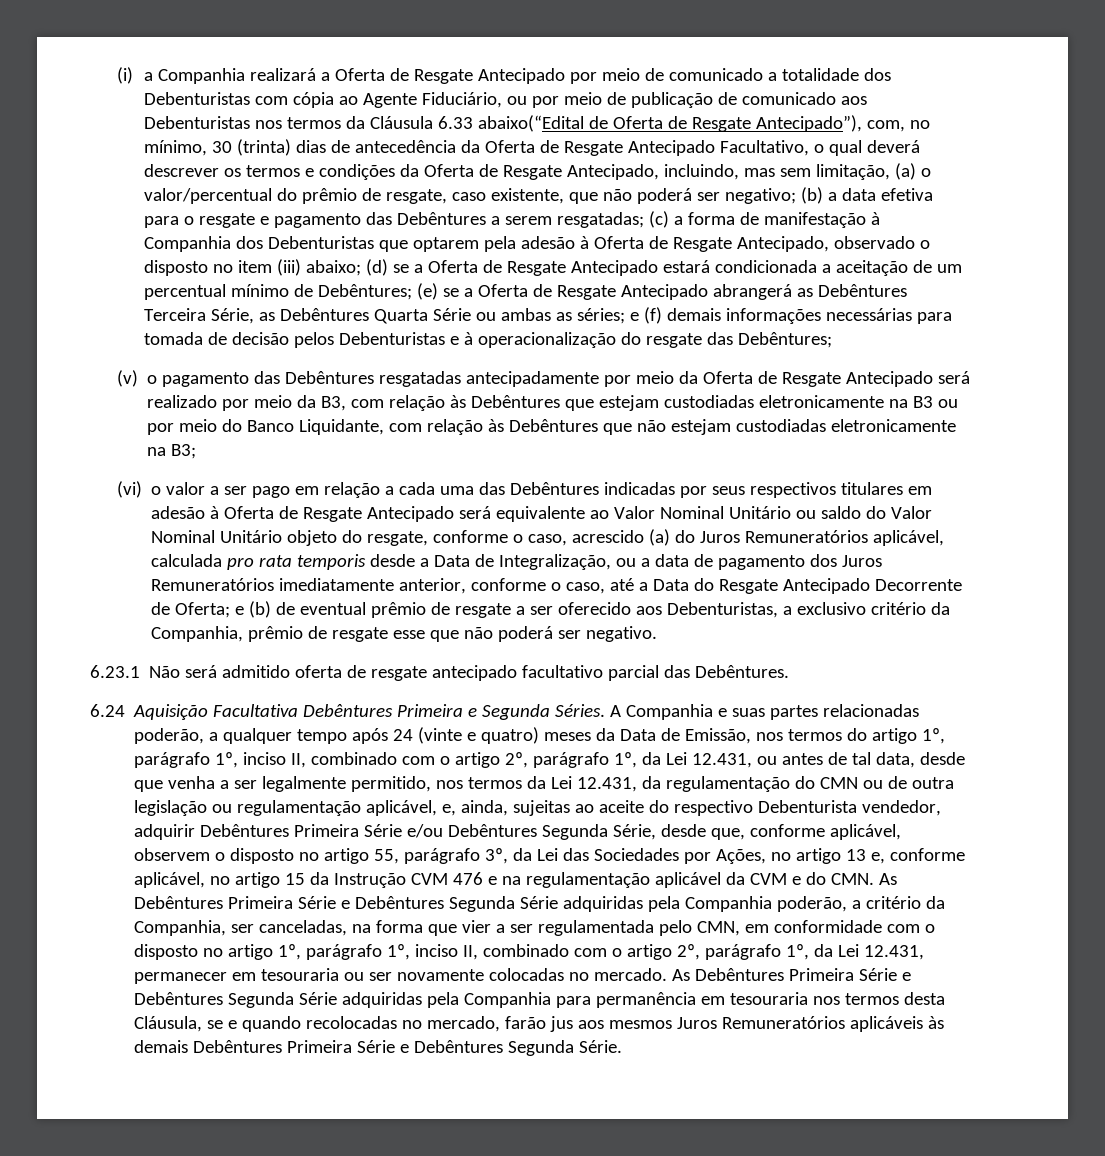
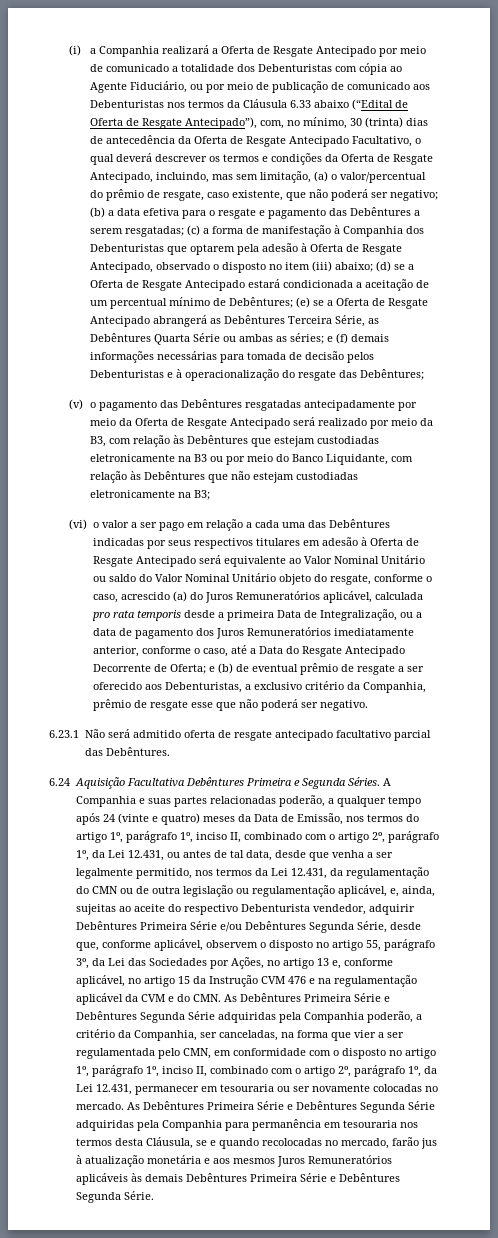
[477,115,584,132] abaixo(“Edital -> [313,99,393,110] abaixo (“Edital
(430, 562) none -> [226,610,274,621] primeira
(574, 1024) none -> [75,1155,210,1167] à atualização monetária e

